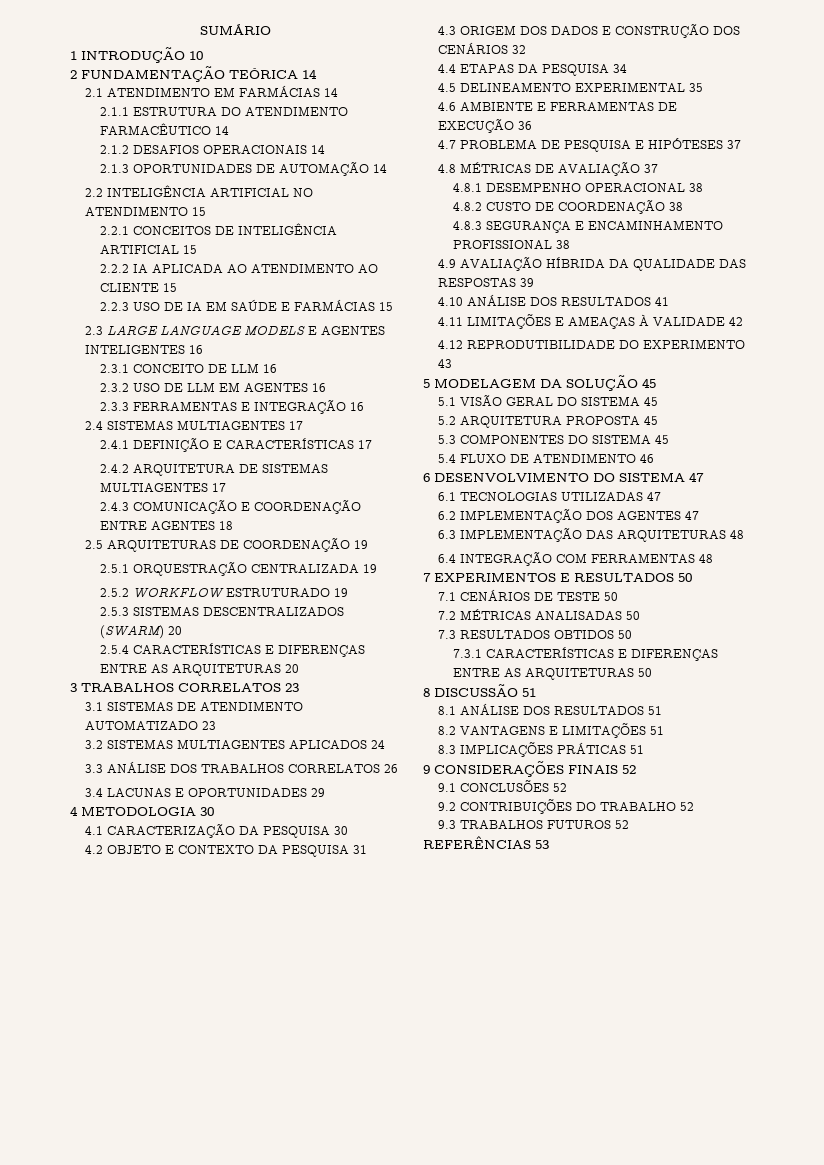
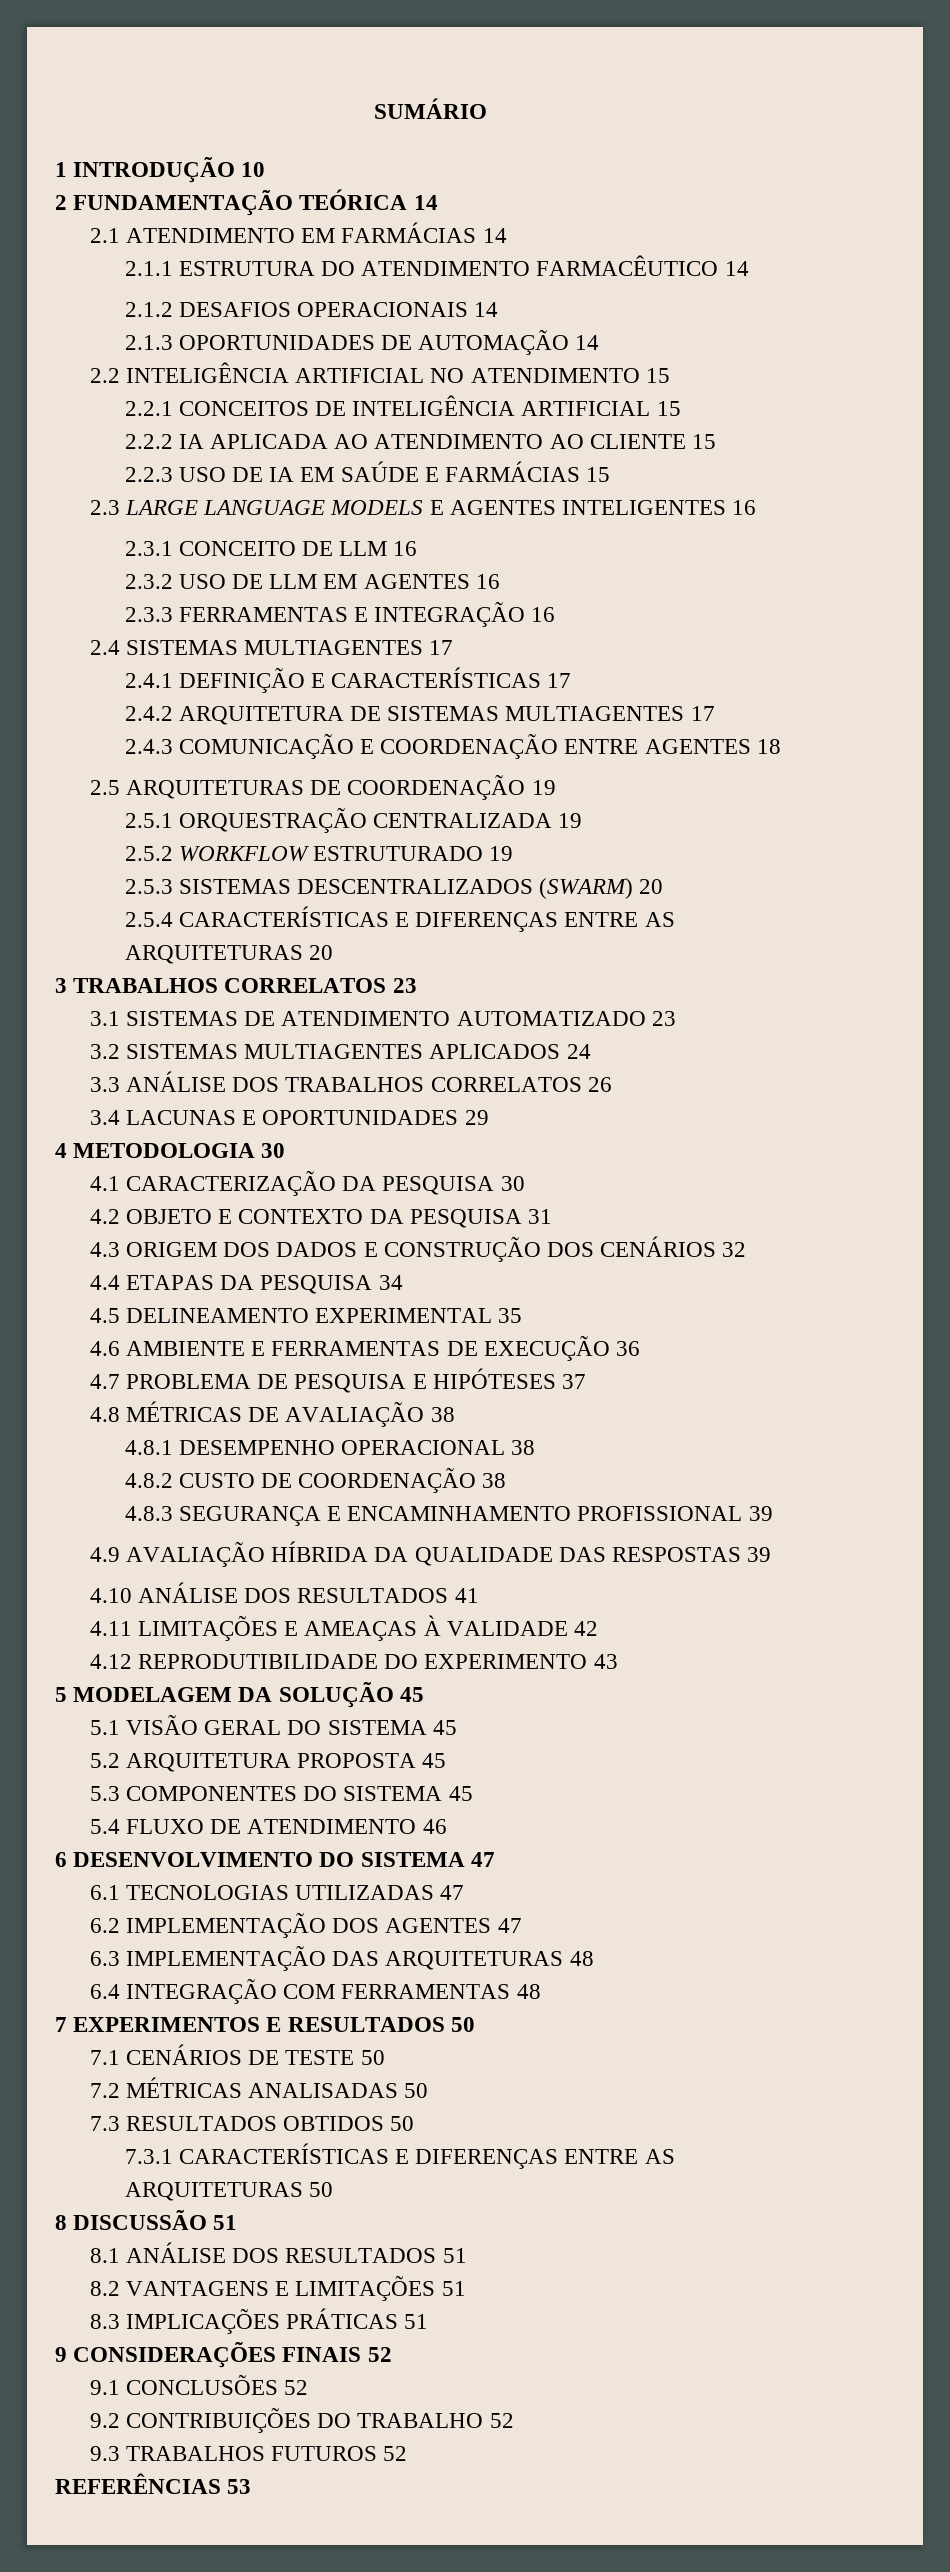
[644,164,659,173] 37 -> [430,1407,455,1422] 38
[556,240,571,249] 38 -> [748,1506,773,1521] 39

